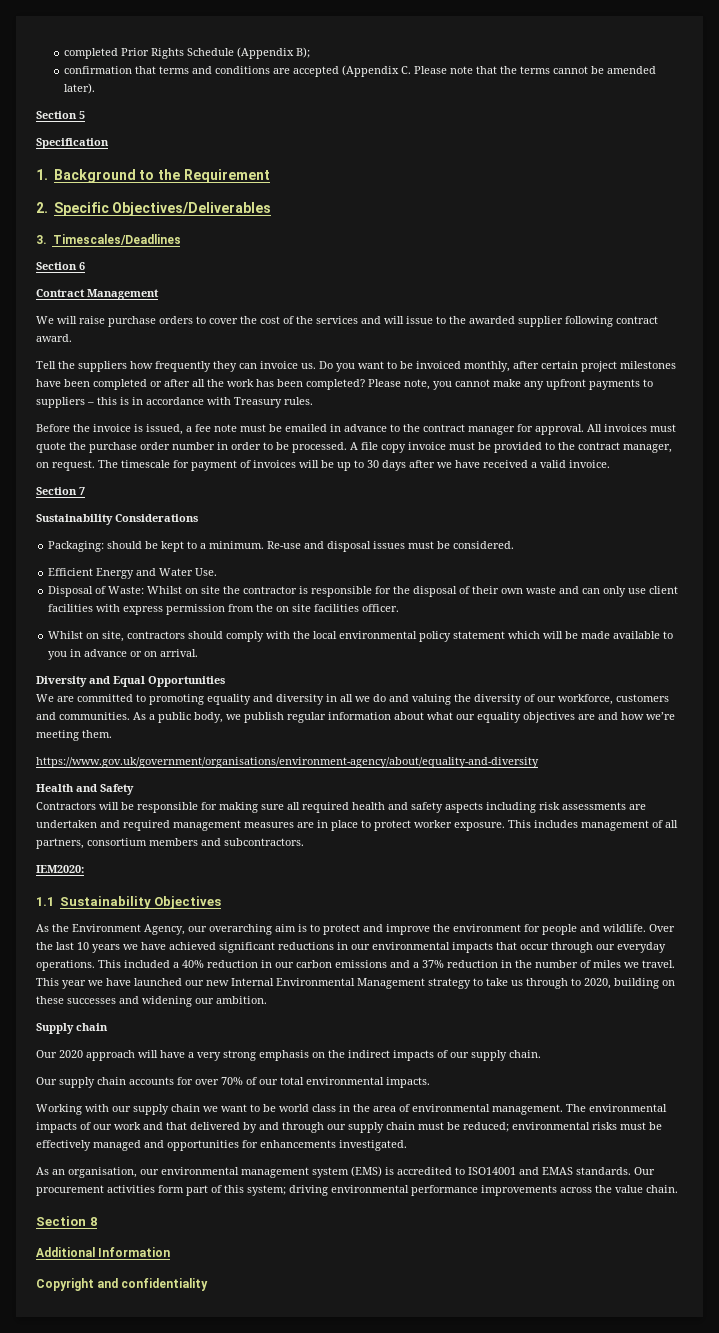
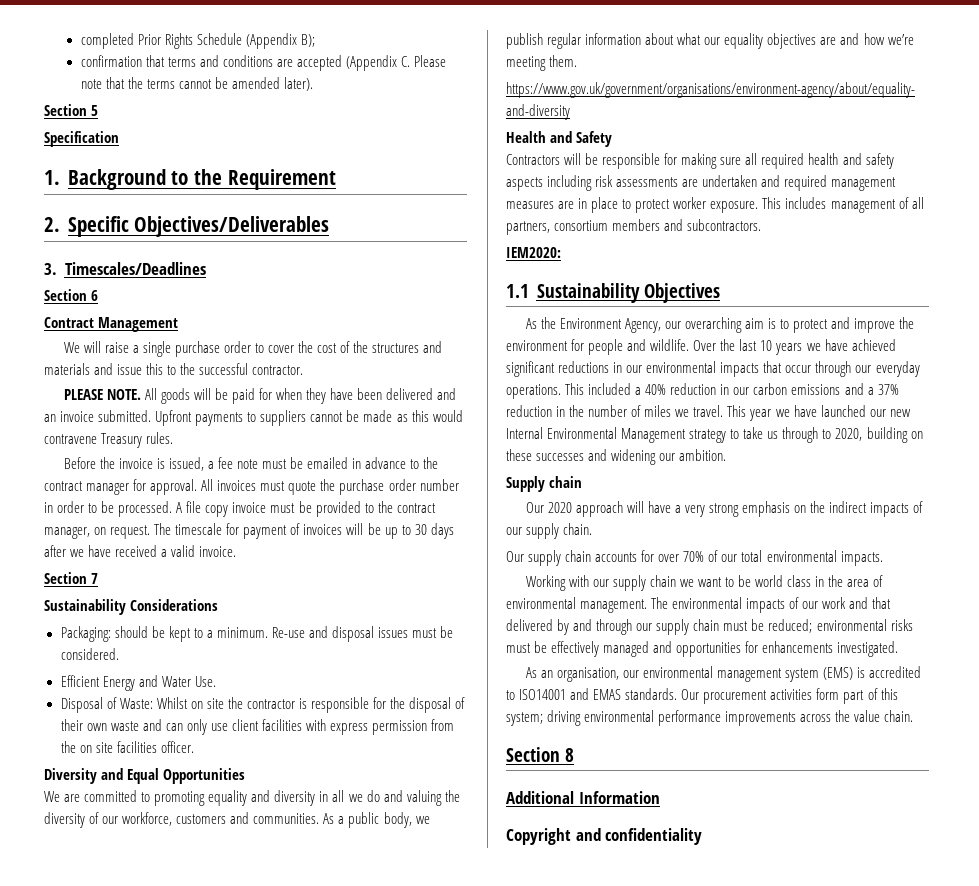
[108,316,193,327] purchase orders -> [132,341,251,357] a single purchase order
[316,316,658,327] [36,334,72,342] [36,361,676,372] [36,379,653,390] [36,397,231,408] services and will issue to the awarded supplier following contract award. // Tell the suppliers how frequently they can invoice us. Do you want to be invoiced monthly, after certain project milestones have been completed or after all the work has been completed? Please note, you cannot make any upfront payments to suppliers – this is in accordance with -> [372,341,443,353] [44,363,304,375] [63,388,457,404] [44,410,463,426] [44,434,97,444] structures and materials and issue this to the successful contractor. // PLEASE NOTE. All goods will be paid for when they have been delivered and an invoice submitted. Upfront payments to suppliers cannot be made as this would contravene
[48,631,674,642] [48,649,199,660] // Whilst on site, contractors should comply with the local environmental policy statement which will be made available to you in advance or on arrival. -> (194, 747) none

